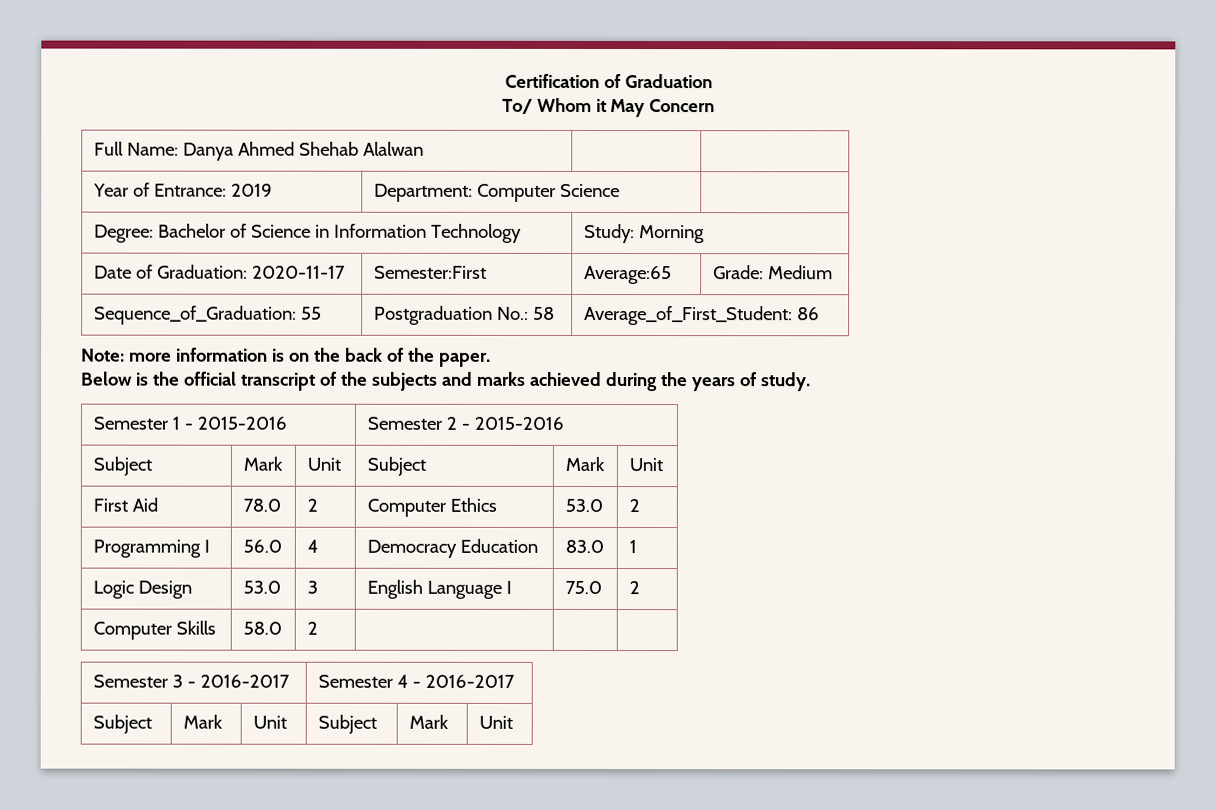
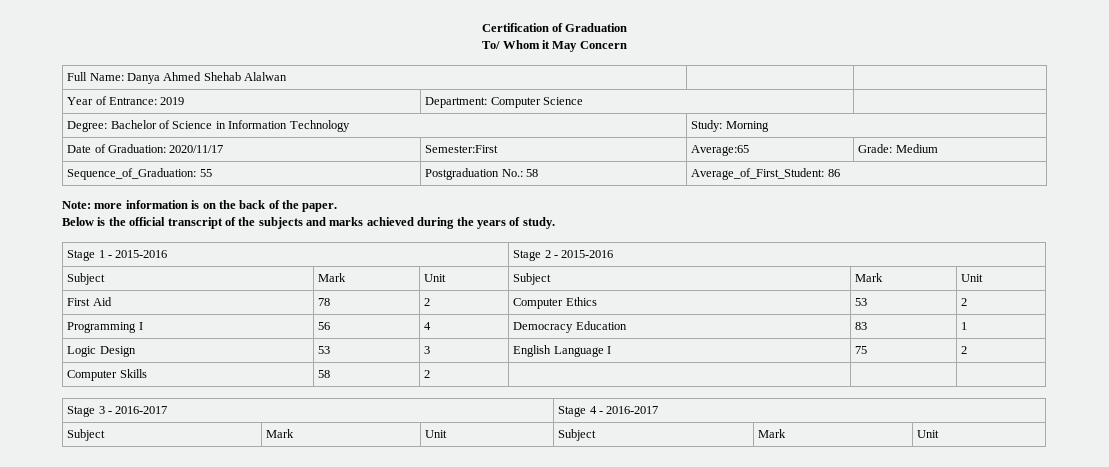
[251,265,346,279] 2020-11-17 -> [169,145,224,153] 2020/11/17
[92,416,168,430] Semester -> [67,250,96,261] Stage
[366,416,442,430] Semester -> [513,250,542,261] Stage
[242,498,281,512] 78.0 -> [318,298,331,306] 78
[564,498,603,512] 53.0 -> [855,298,868,306] 53
[242,539,282,553] 56.0 -> [318,322,331,330] 56
[564,539,604,553] 83.0 -> [855,322,868,330] 83
[242,580,281,594] 53.0 -> [318,346,331,354] 53
[564,580,602,594] 75.0 -> [855,346,868,354] 75
[242,621,282,635] 58.0 -> [318,370,331,378] 58
[92,674,168,688] Semester -> [67,406,96,417] Stage
[317,674,393,688] Semester -> [558,406,587,417] Stage

